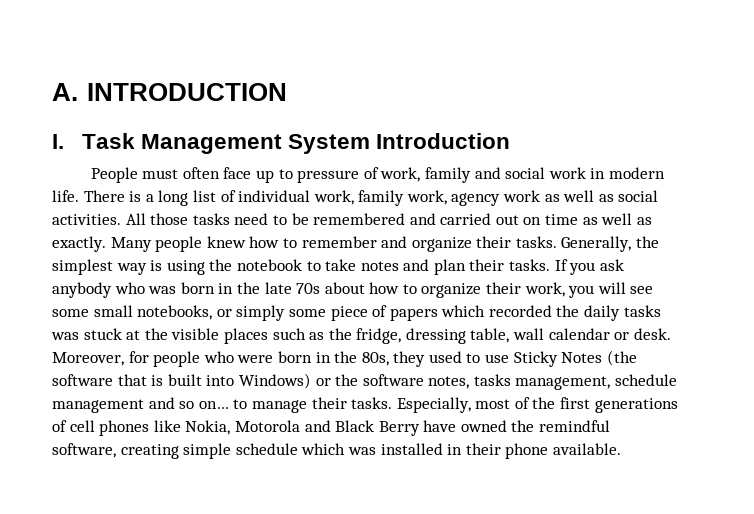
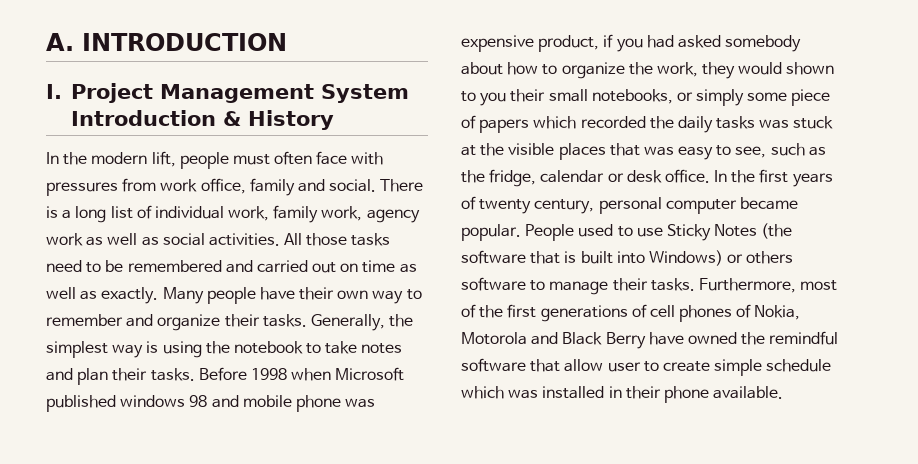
[81,133,135,149] Task -> [71,83,154,103] Project
[90,167,665,183] [52,190,79,202] // People must often face up to pressure of work, family and social work in modern life. -> [223,110,335,130] [46,151,384,169] [46,178,377,196] & History // In the modern lift, people must often face with pressures from work office, family and social.
[206,236,280,248] knew how -> [259,287,404,304] have their own way
[554,259,624,275] [52,282,654,298] [52,309,89,317] If you ask anybody who was born in the late 70s about how to organize their work, you will see some -> [198,367,405,381] [46,395,376,412] [461,34,802,52] [461,62,835,79] [461,89,546,106] Before 1998 when Microsoft published windows 98 and mobile phone was expensive product, if you had asked somebody about how to organize the work, they would shown to you their
[272,328,671,344] [52,351,426,367] such as the fridge, dressing table, wall calendar or desk. Moreover, for people who were born in the 80s, they -> [609,143,826,160] [461,169,833,187] [461,196,798,214] [461,224,575,241] that was easy to see, such as the fridge, calendar or desk office. In the first years of twenty century, personal computer became popular. People
[335,374,678,390] [52,397,229,413] the software notes, tasks management, schedule management and so on… -> [746,251,794,264] [461,277,526,291] others software
[396,397,471,413] Especially, -> [698,278,796,293] Furthermore,
[153,420,181,432] like -> [736,304,752,318] of
[52,443,179,459] software, creating -> [461,358,710,372] software that allow user to create

